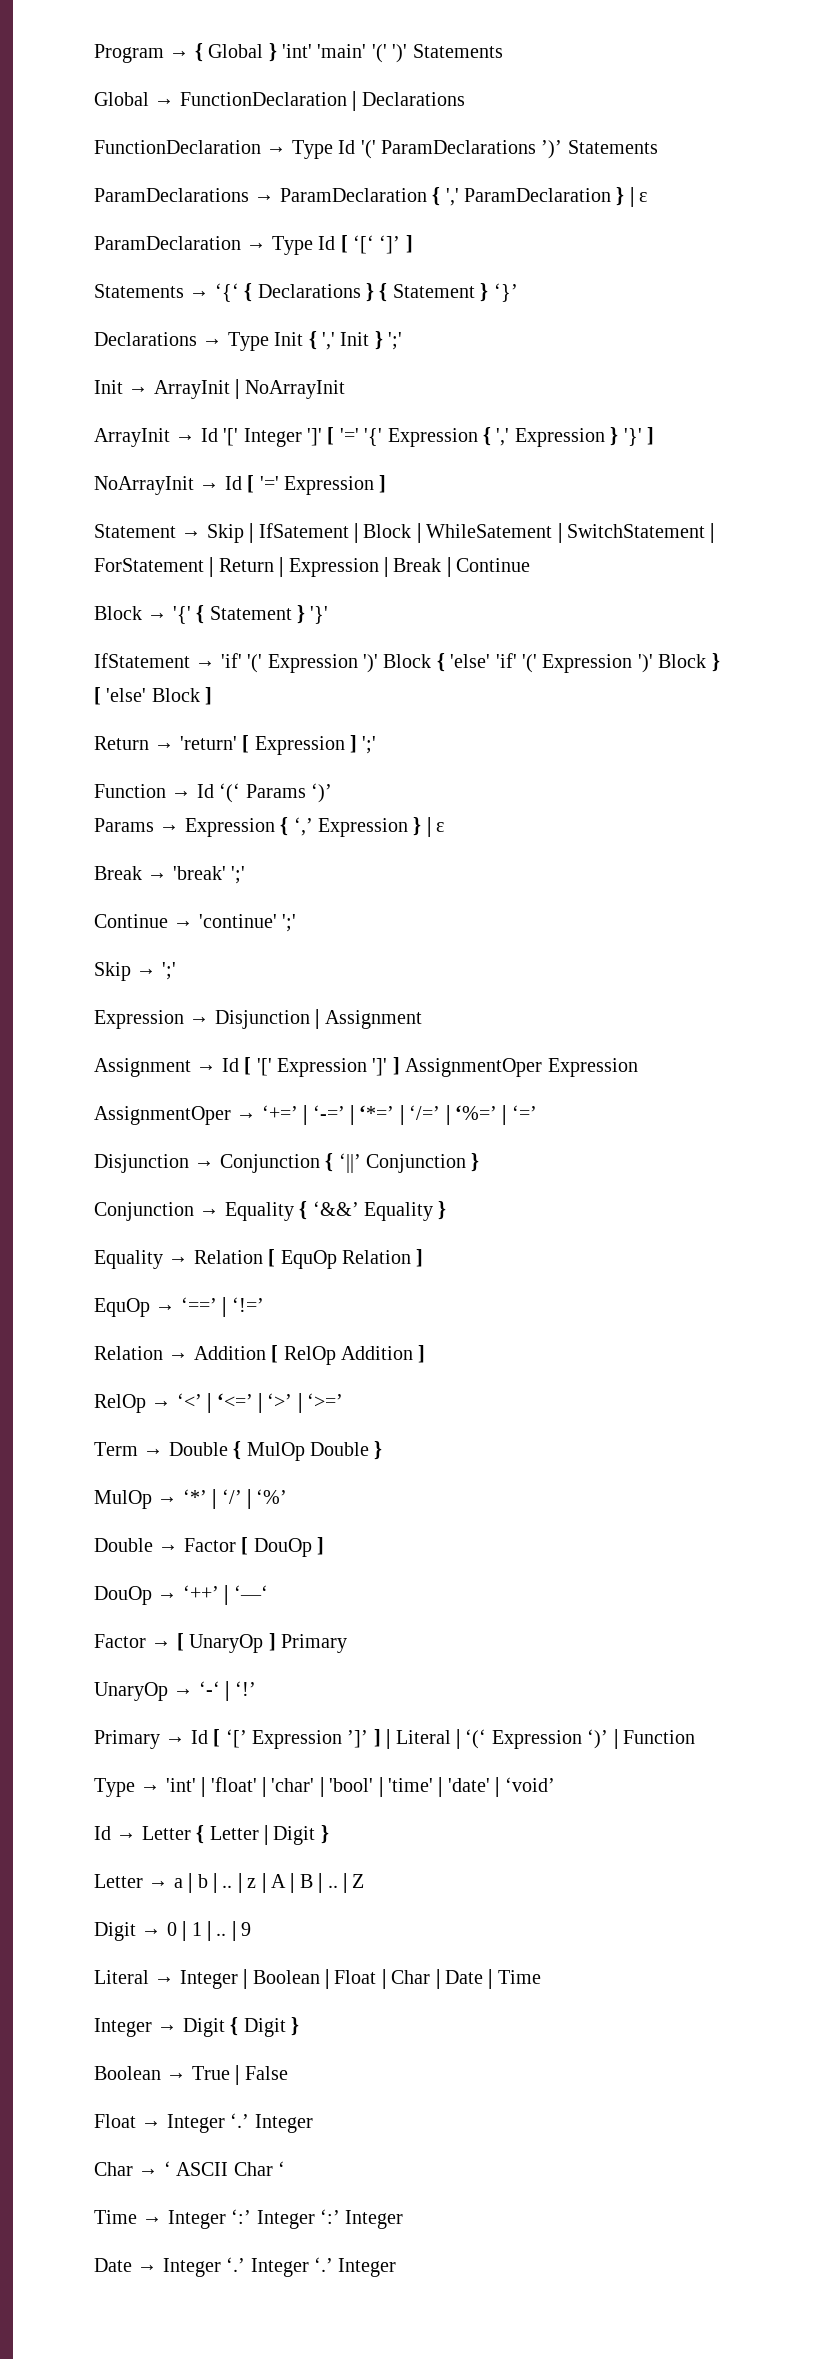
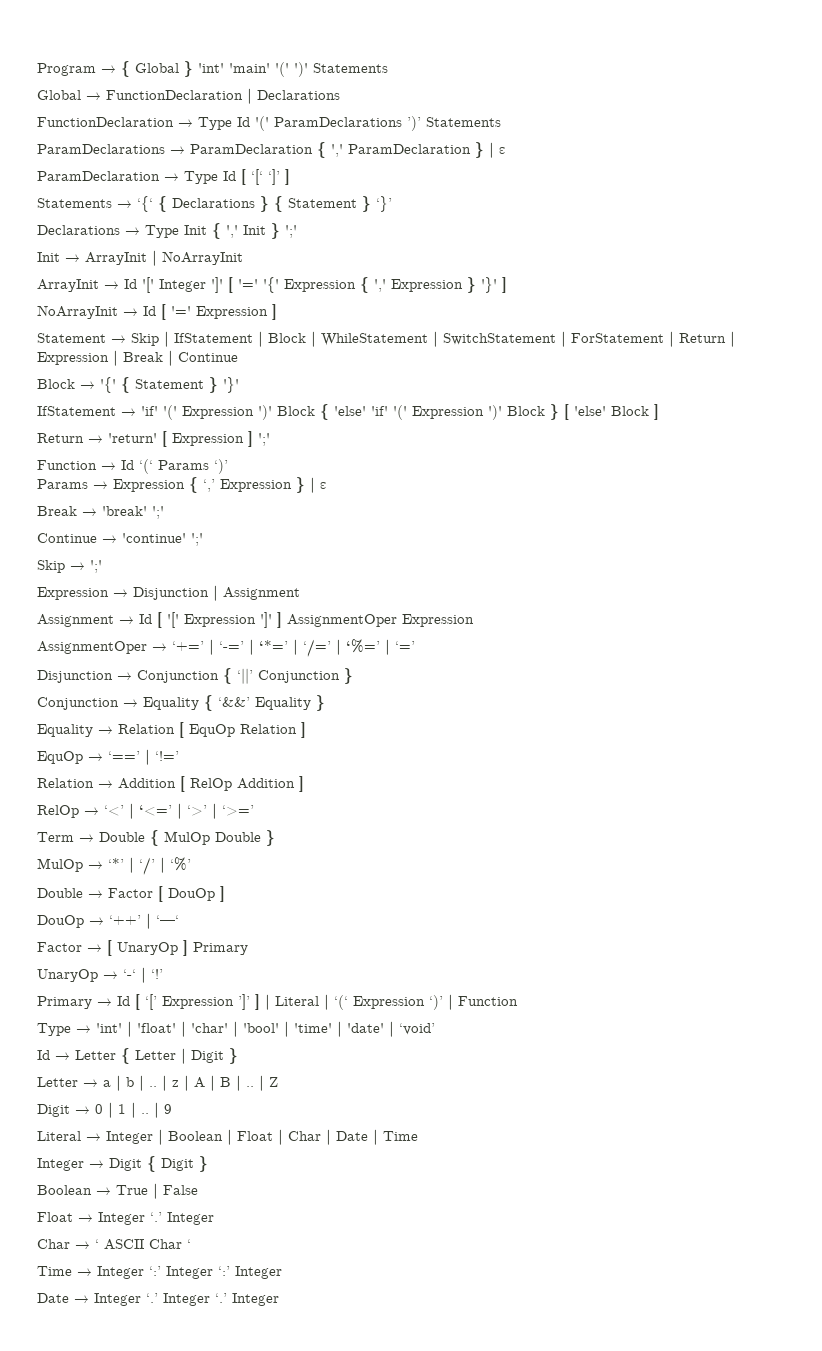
[258,523,349,538] IfSatement -> [174,333,253,343] IfStatement
[426,524,553,538] WhileSatement -> [321,333,428,346] WhileStatement

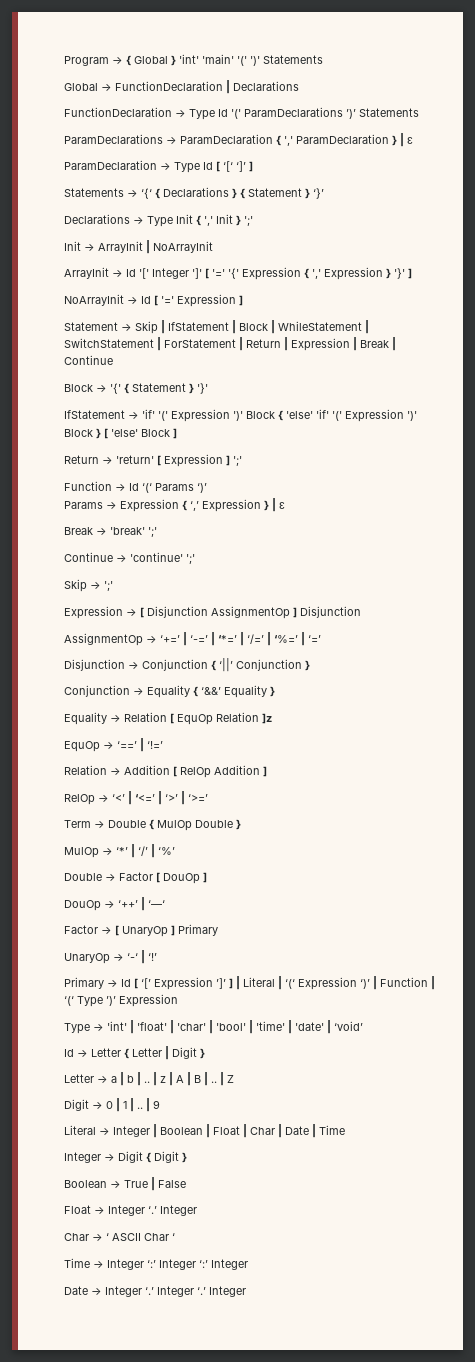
[133,585,300,601] [37,612,474,628] [37,641,147,654] Disjunction | Assignment // Assignment → Id [ '[' Expression ']' ] AssignmentOper Expression // AssignmentOper -> [140,606,361,619] [64,633,143,646] [ Disjunction AssignmentOp ] Disjunction // AssignmentOp
[301,722,306,738] ] -> [262,713,272,724] ]z
(518, 1001) none -> [431,976,435,990] [64,994,178,1007] | ‘(‘ Type ’)’ Expression

